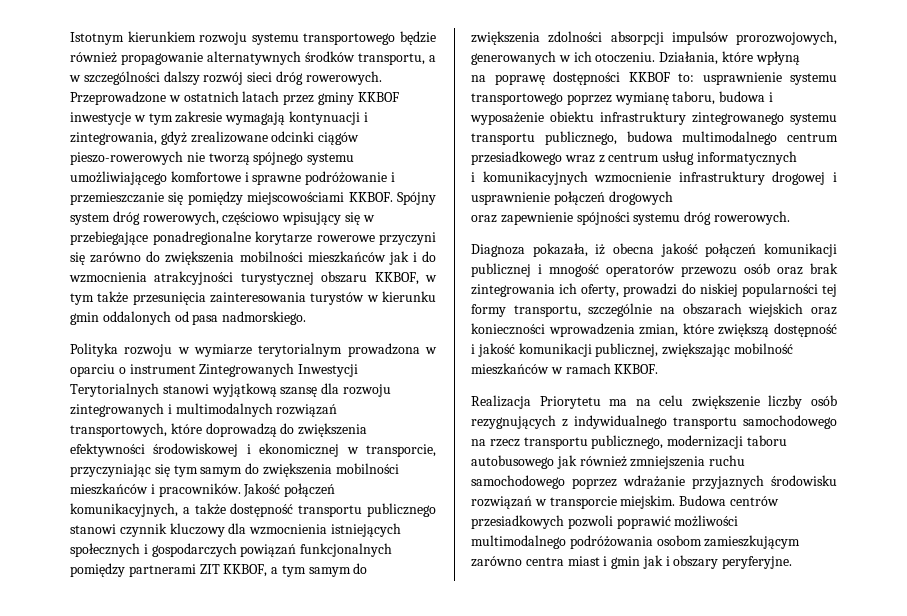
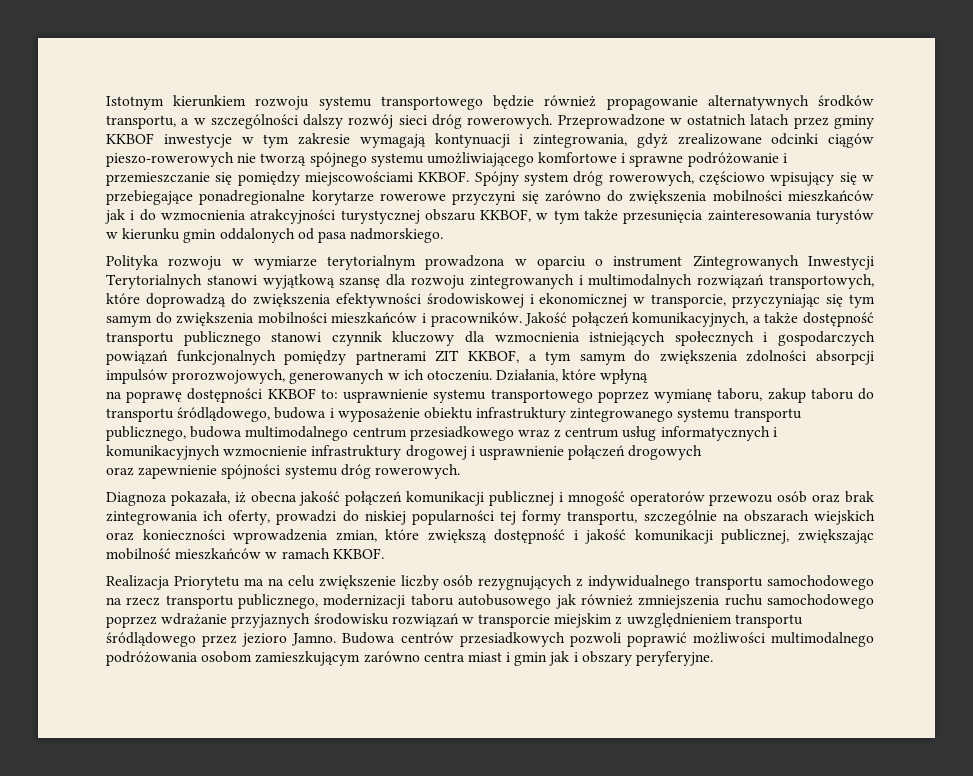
(716, 98) none -> [767,388,875,403] [106,407,271,422] zakup taboru do transportu śródlądowego,
(797, 158) // -> (770, 433) none
[620,495,676,509] miejskim. -> [554,613,803,628] [106,632,337,647] miejskim z uwzględnieniem transportu śródlądowego przez jezioro Jamno.

